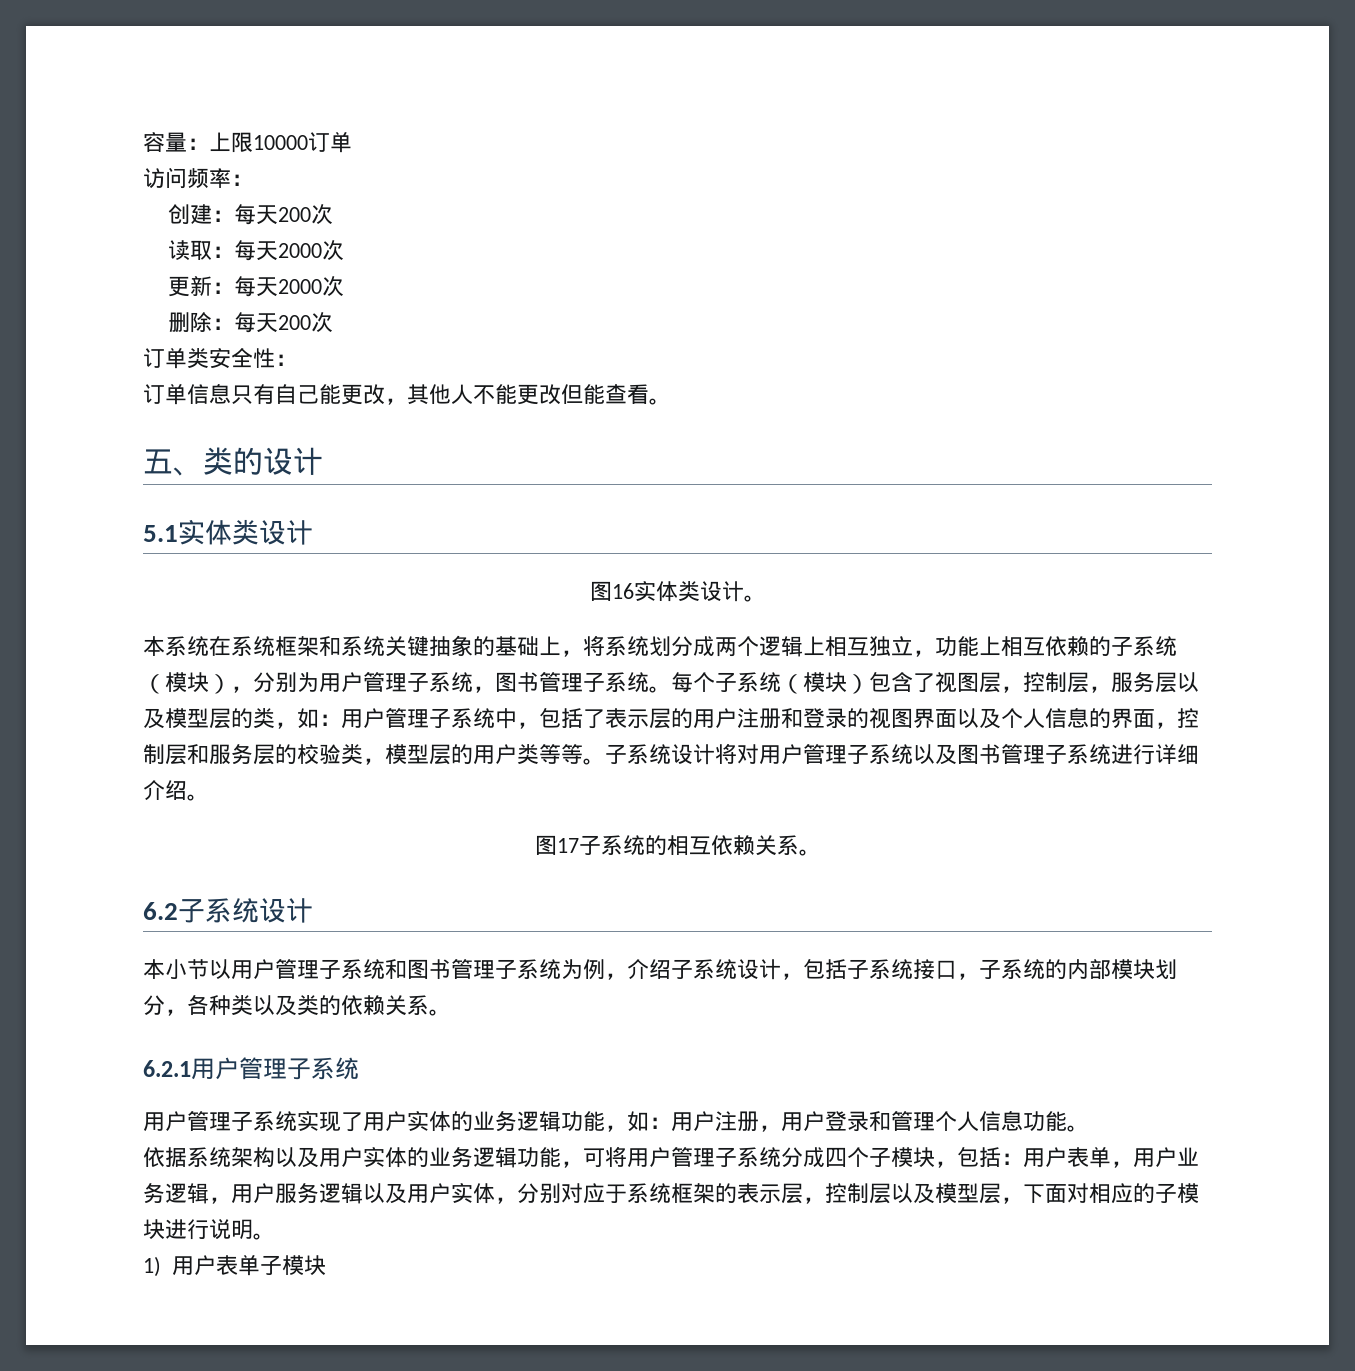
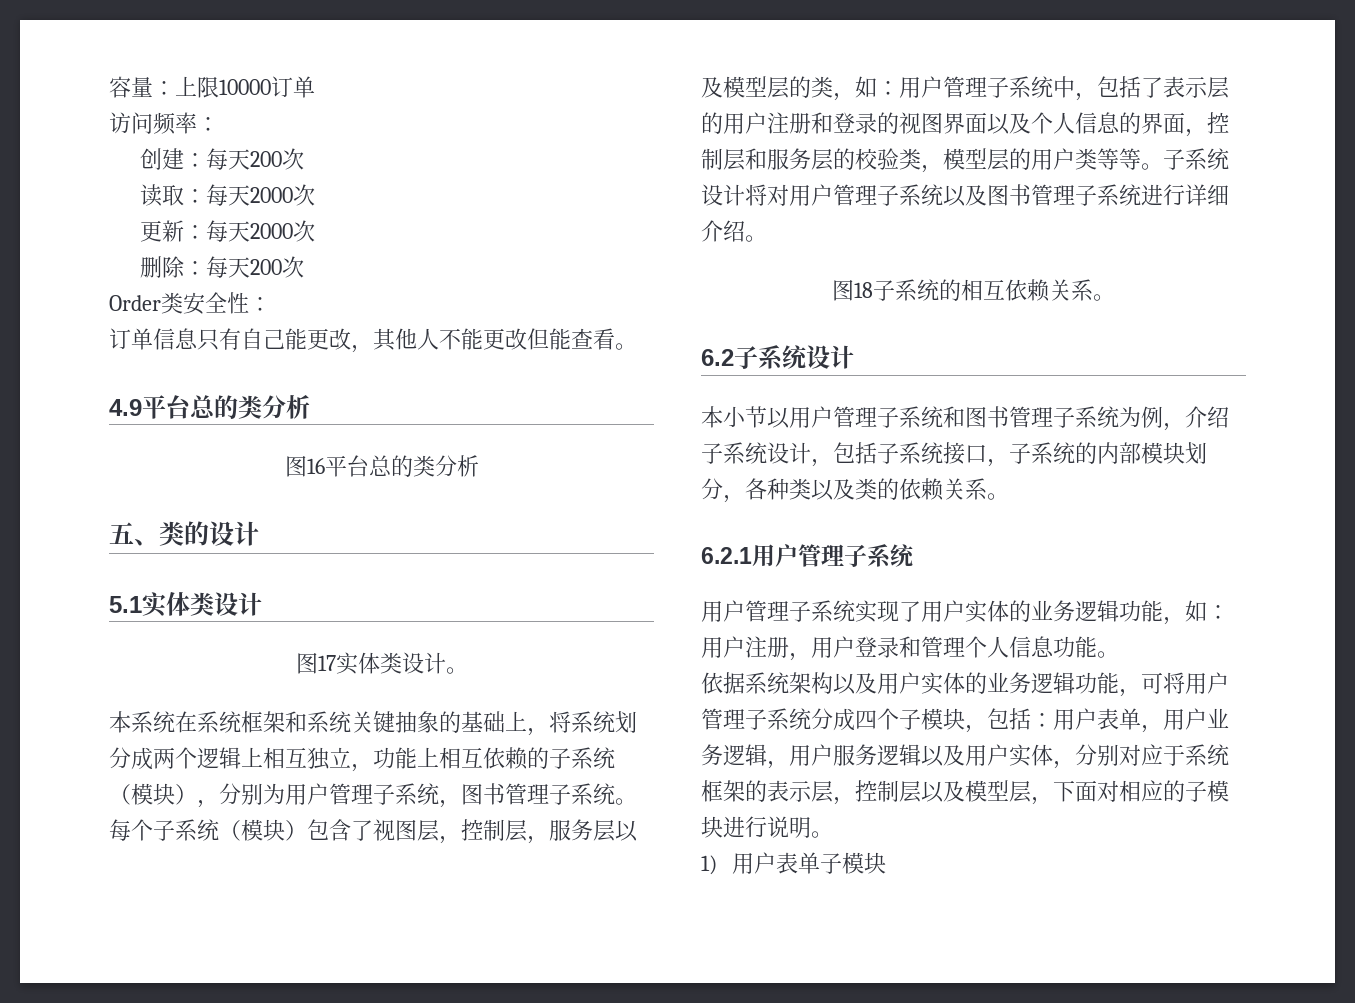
[143,348,187,369] 订单 -> [109,295,161,311] Order
(671, 401) none -> [109,394,310,419] [284,455,479,477] // 4.9平台总的类分析 // 图16平台总的类分析
[611,583,634,599] 16 -> [317,655,336,671] 17
[556,838,579,853] 17 -> [854,282,873,298] 18

